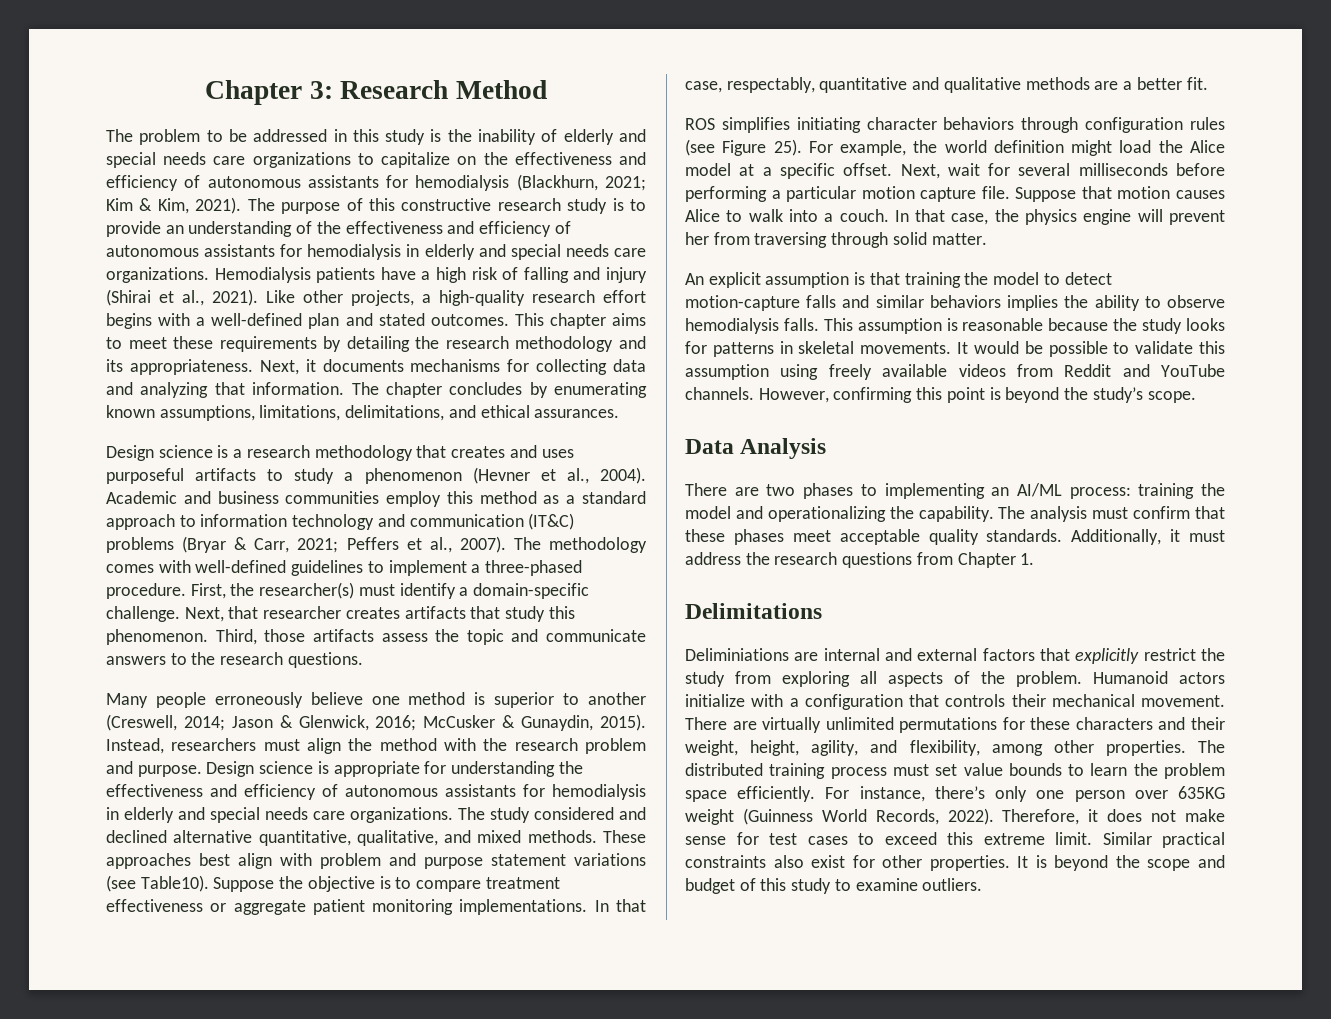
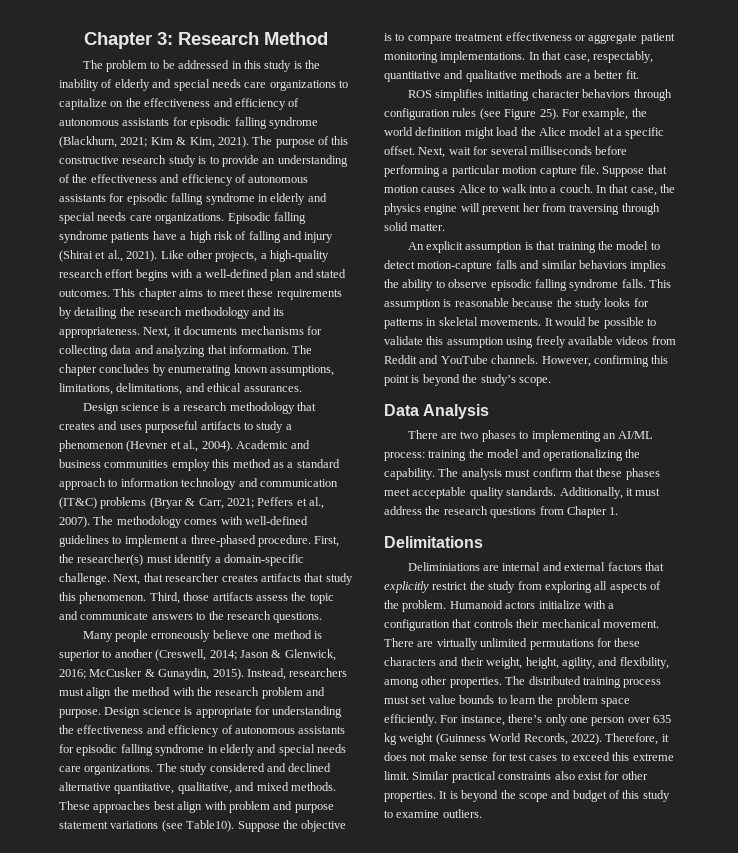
[415,175,510,191] hemodialysis -> [190,117,318,129] episodic falling syndrome
[307,244,646,260] [106,267,311,283] hemodialysis in elderly and special needs care organizations. Hemodialysis -> [126,193,327,205] [59,212,306,224] [59,231,108,243] episodic falling syndrome in elderly and special needs care organizations. Episodic falling syndrome
[552,784,646,800] hemodialysis -> [76,744,205,756] episodic falling syndrome
[685,318,779,334] hemodialysis -> [490,279,619,291] episodic falling syndrome
[1178,786,1225,799] 635KG -> [653,715,671,723] [384,733,397,745] 635 kg

